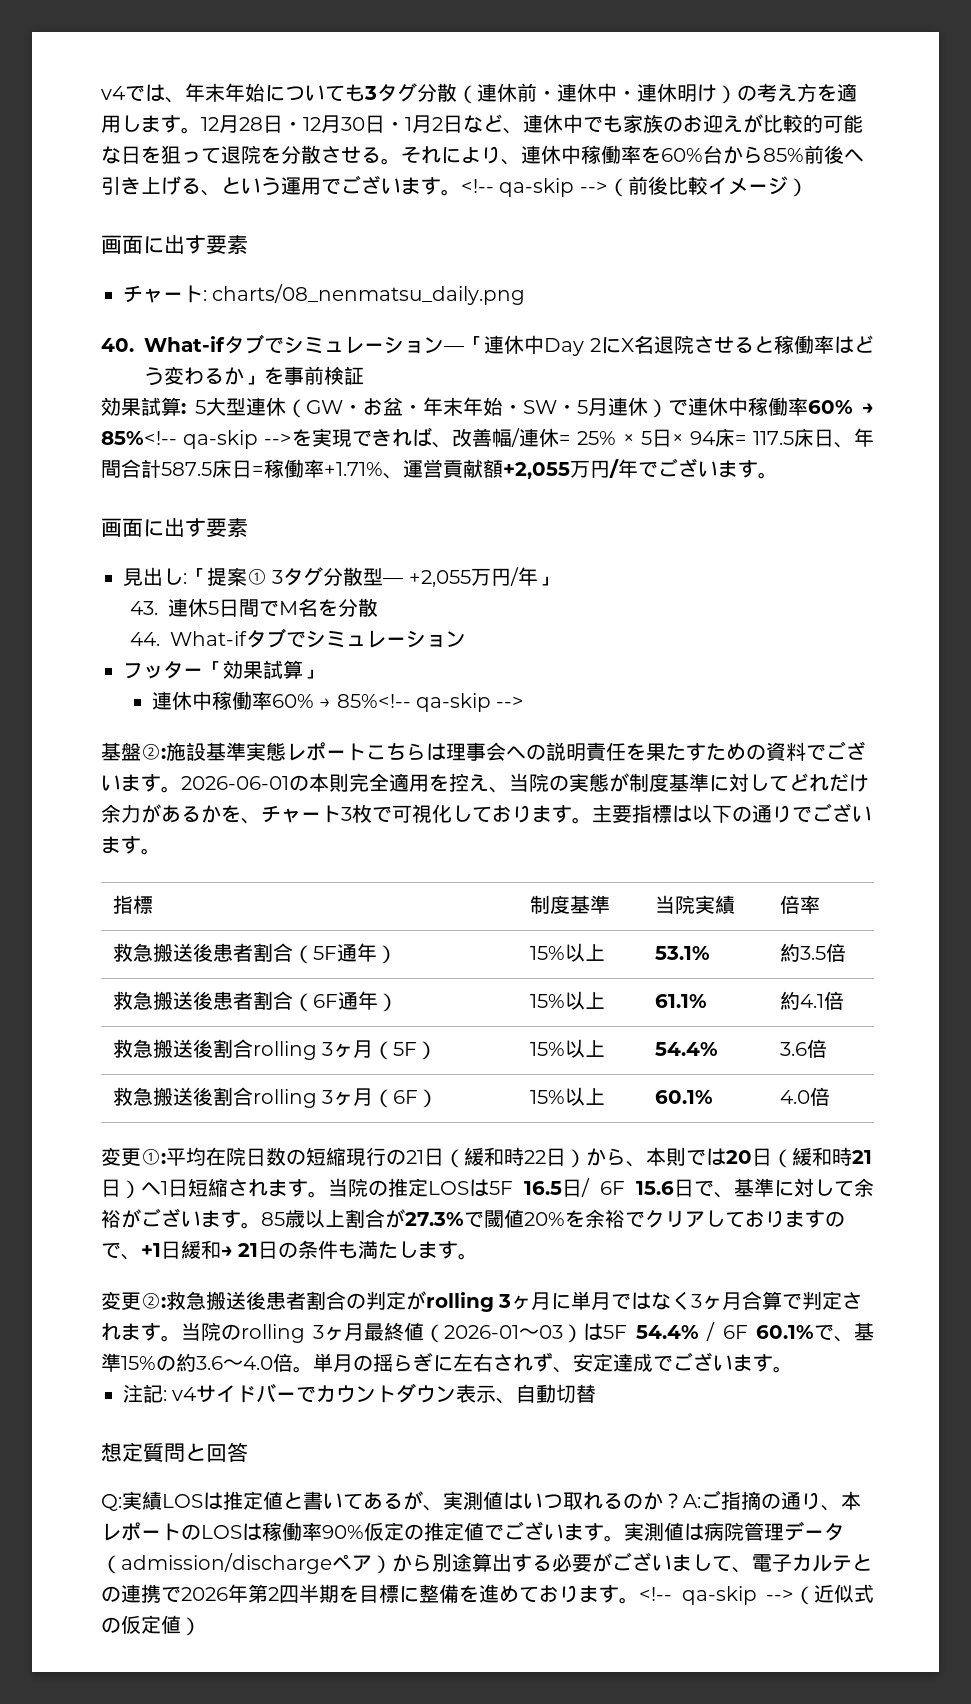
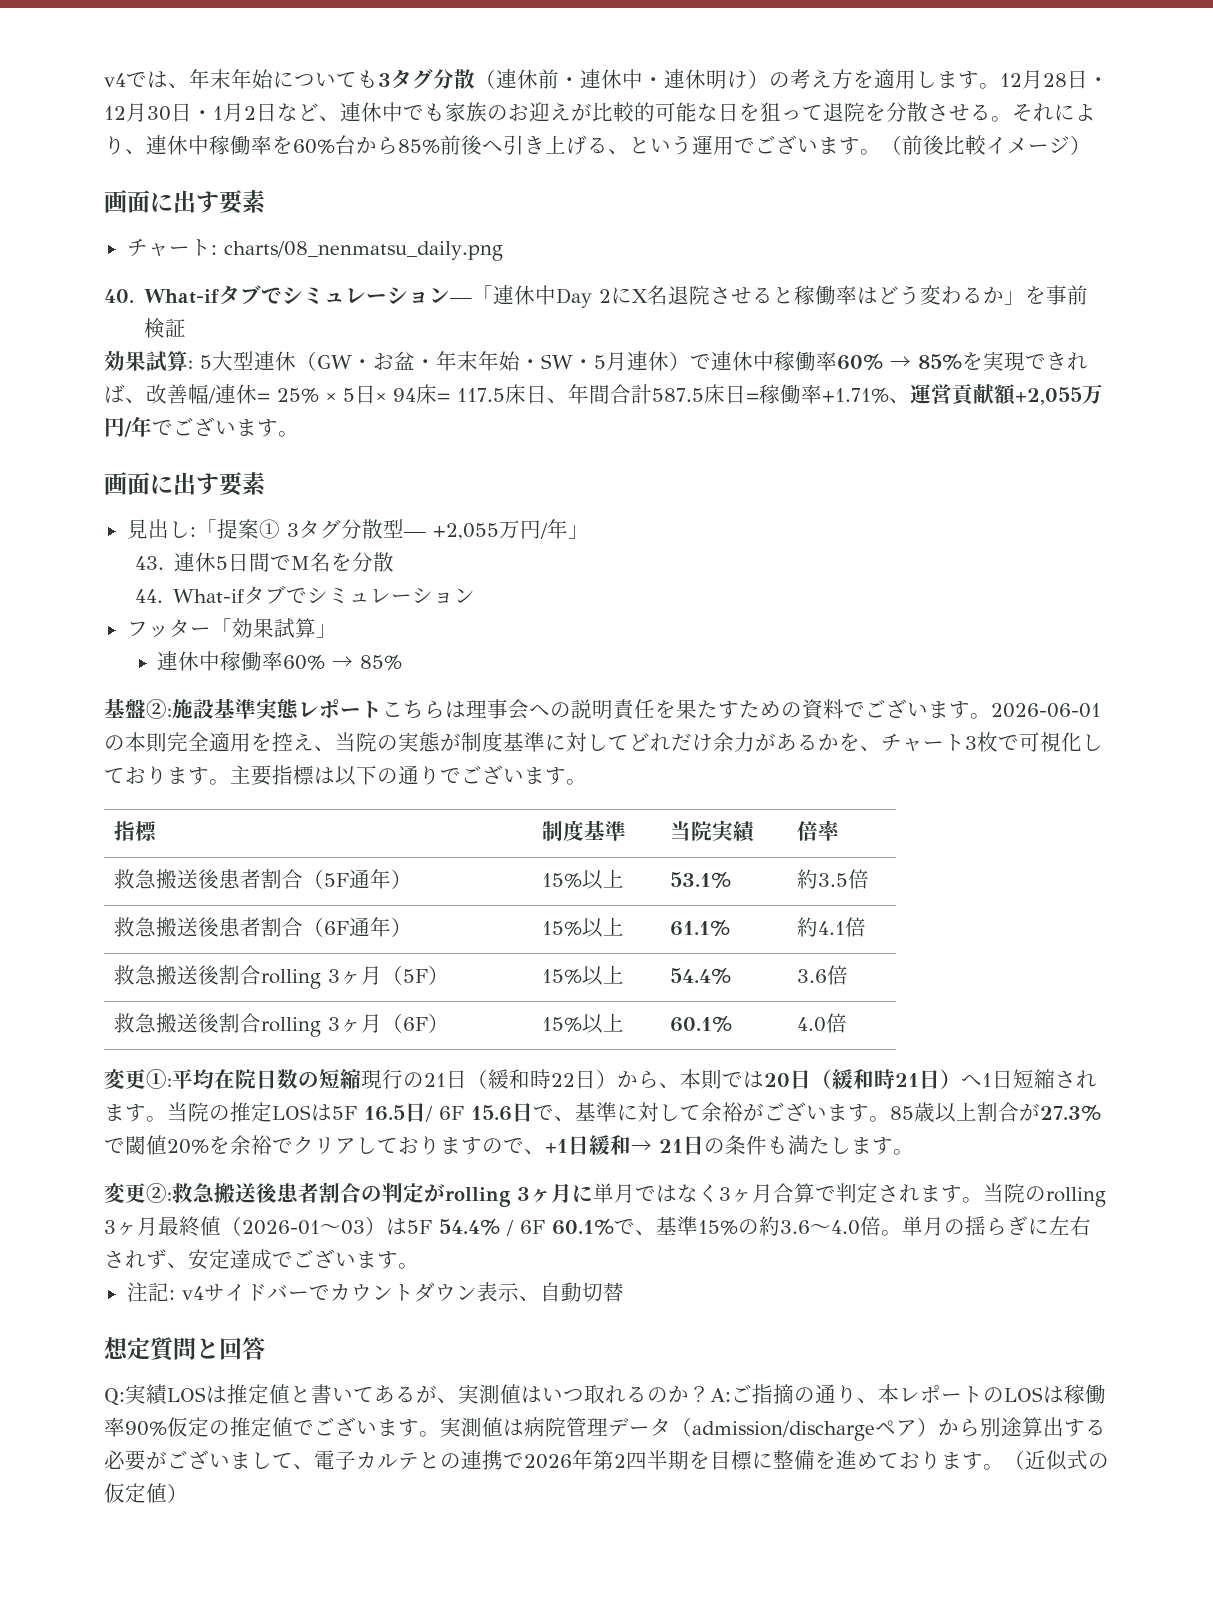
[461,178,608,197] <!-- qa-skip --> -> (881, 152) none
[101,430,293,449] 85%<!-- qa-skip --> -> [918,354,962,370] 85%
[336,693,525,712] 85%<!-- qa-skip --> -> [360,655,403,670] 85%
[639,1586,794,1605] <!-- qa-skip --> -> (1004, 1467) none

